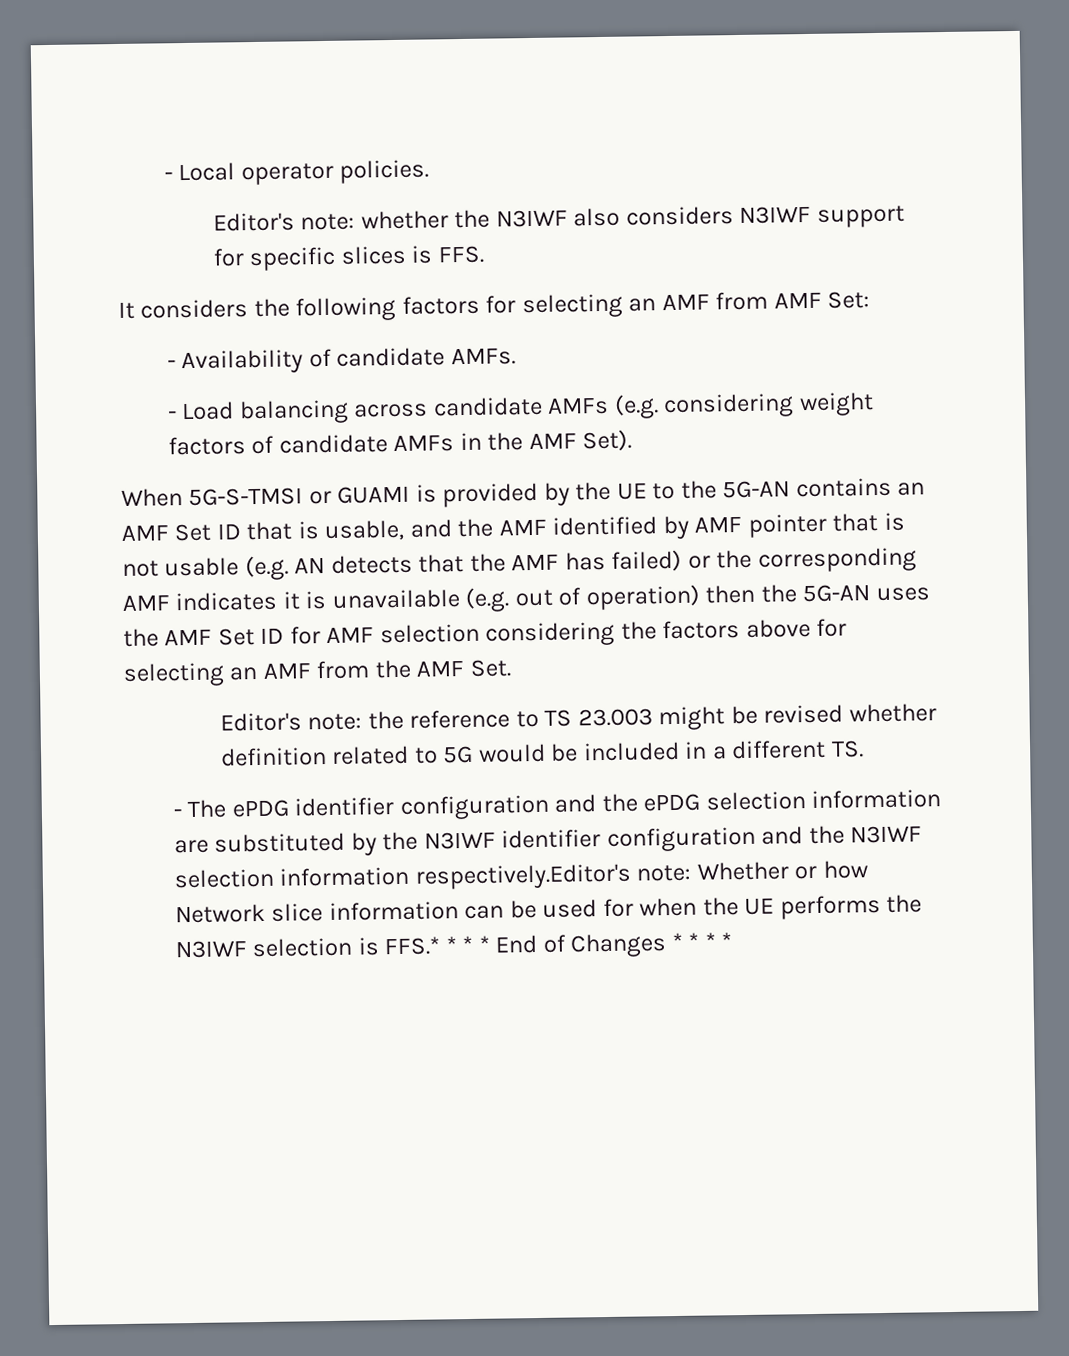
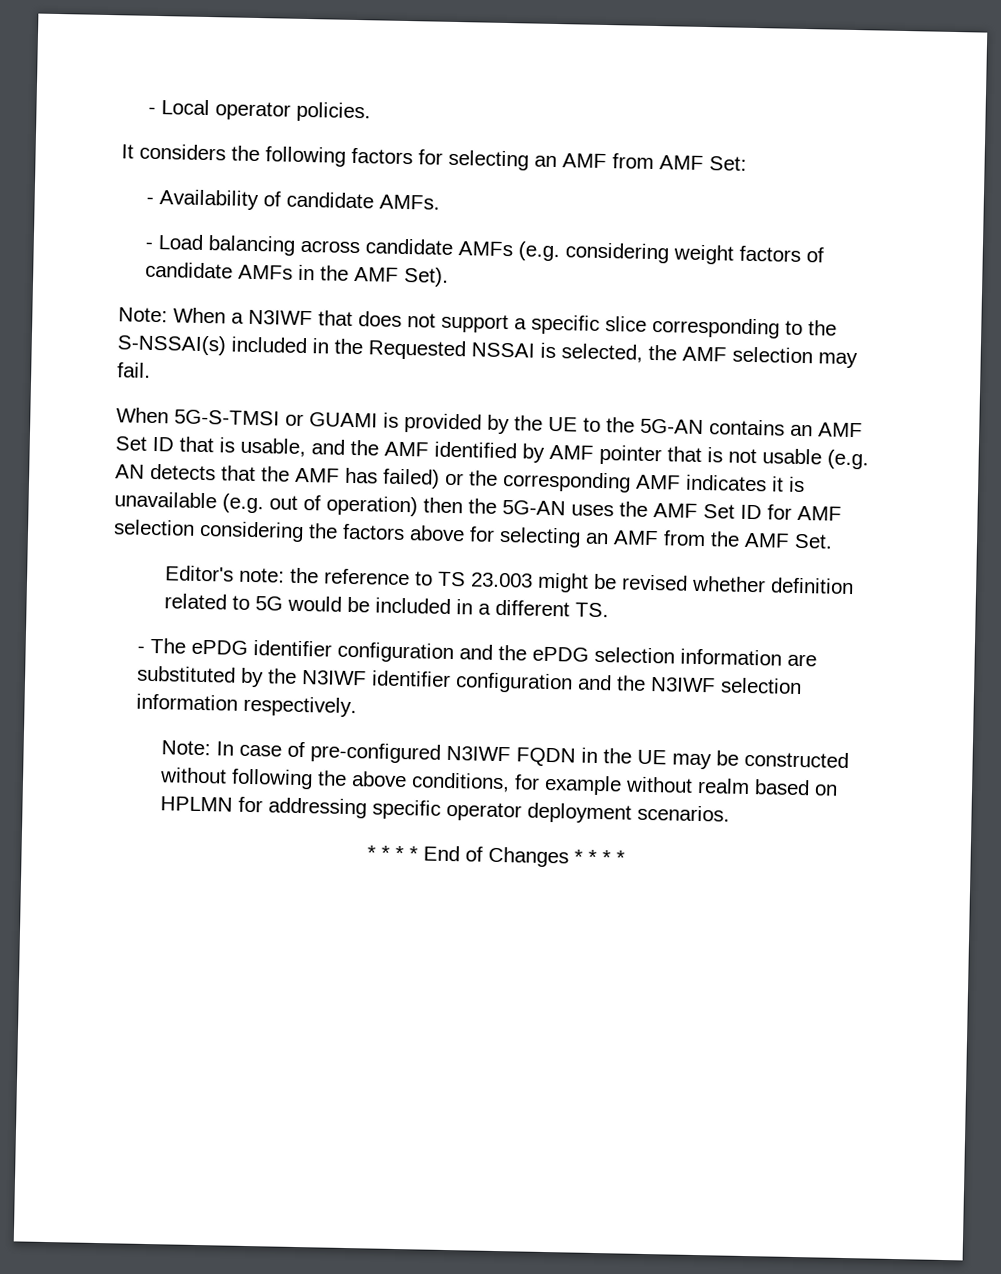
[212,205,905,232] [212,245,484,272] // Editor's note: whether the N3IWF also considers N3IWF support for specific slices is FFS. -> (371, 112) none
(633, 440) none -> [118,307,837,339] [117,334,858,369] [117,362,151,378] // Note: When a N3IWF that does not support a specific slice corresponding to the S-NSSAI(s) included in the Requested NSSAI is selected, the AMF selection may fail.
[414,860,868,890] [174,894,923,924] [174,936,441,959] respectively.Editor's note: Whether or how Network slice information can be used for when the UE performs the N3IWF selection is FFS.* -> [242,695,357,718] [160,740,849,770] [159,767,838,796] [159,796,730,824] [367,845,376,860] respectively. // Note: In case of pre-configured N3IWF FQDN in the UE may be constructed without following the above conditions, for example without realm based on HPLMN for addressing specific operator deployment scenarios. // *

